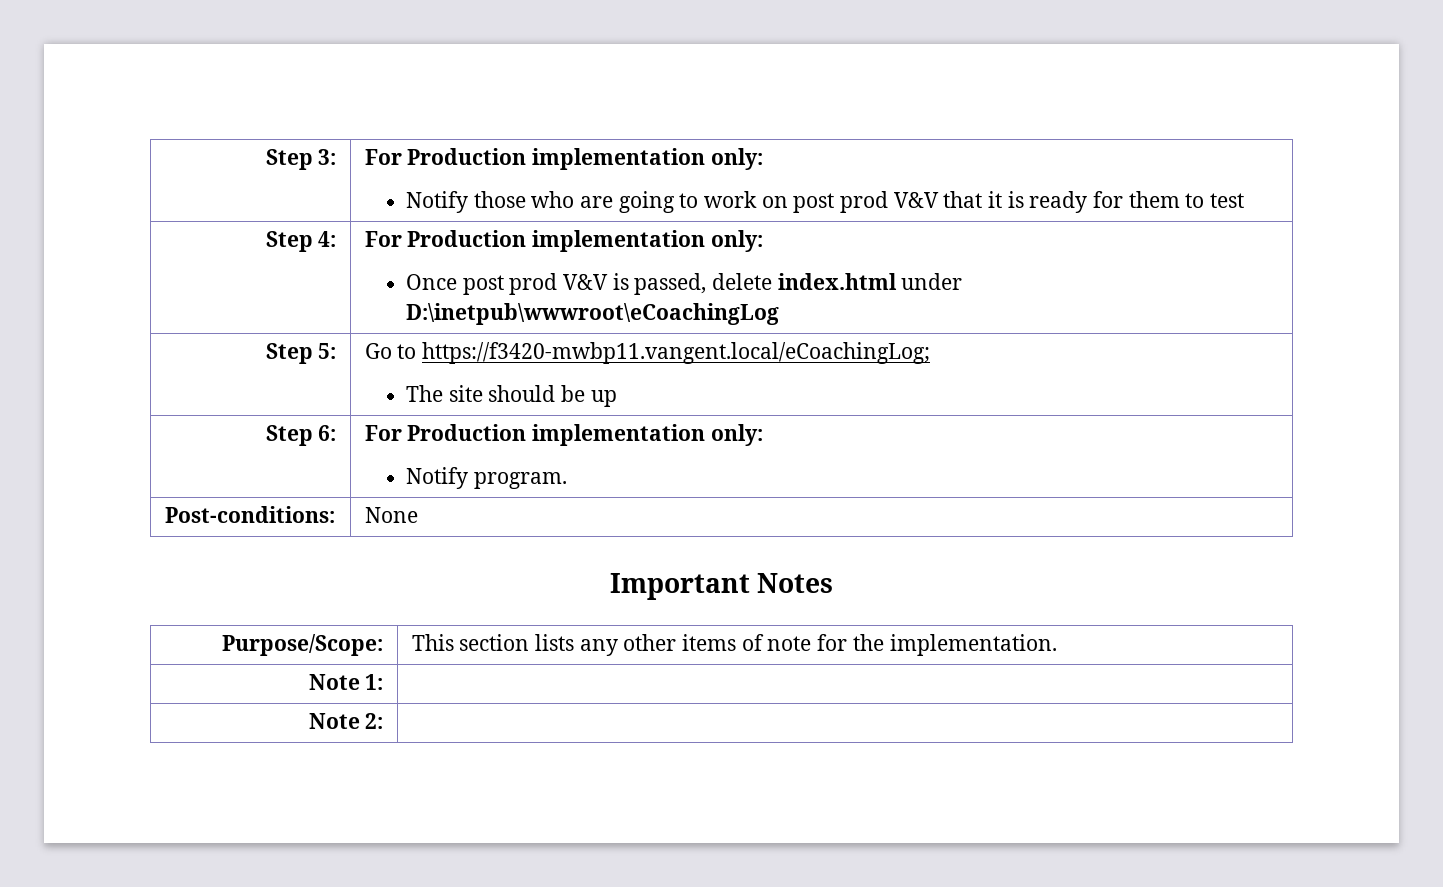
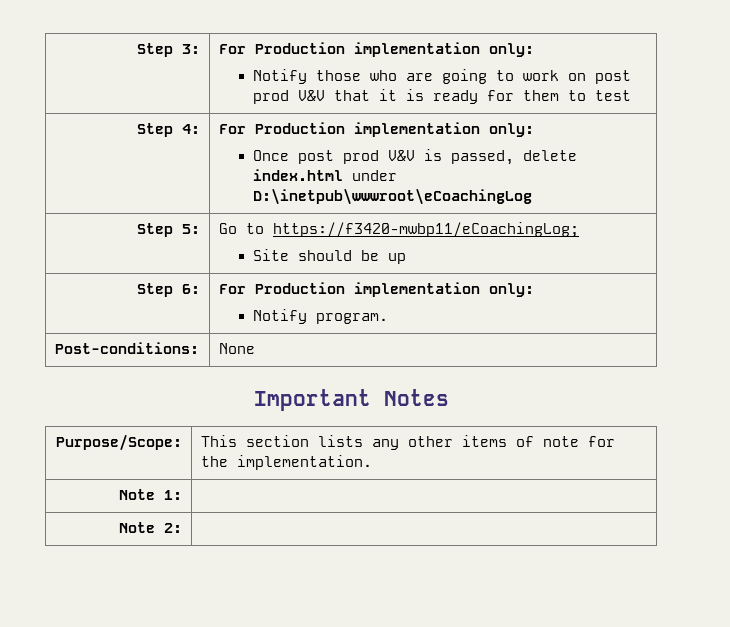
[422,342,931,364] [405,385,483,402] https://f3420-mwbp11.vangent.local/eCoachingLog; // The site -> [272,222,579,237] [252,249,289,261] https://f3420-mwbp11/eCoachingLog; // Site

